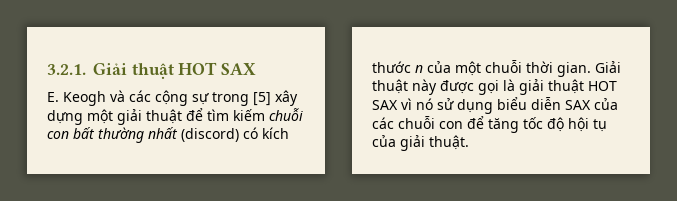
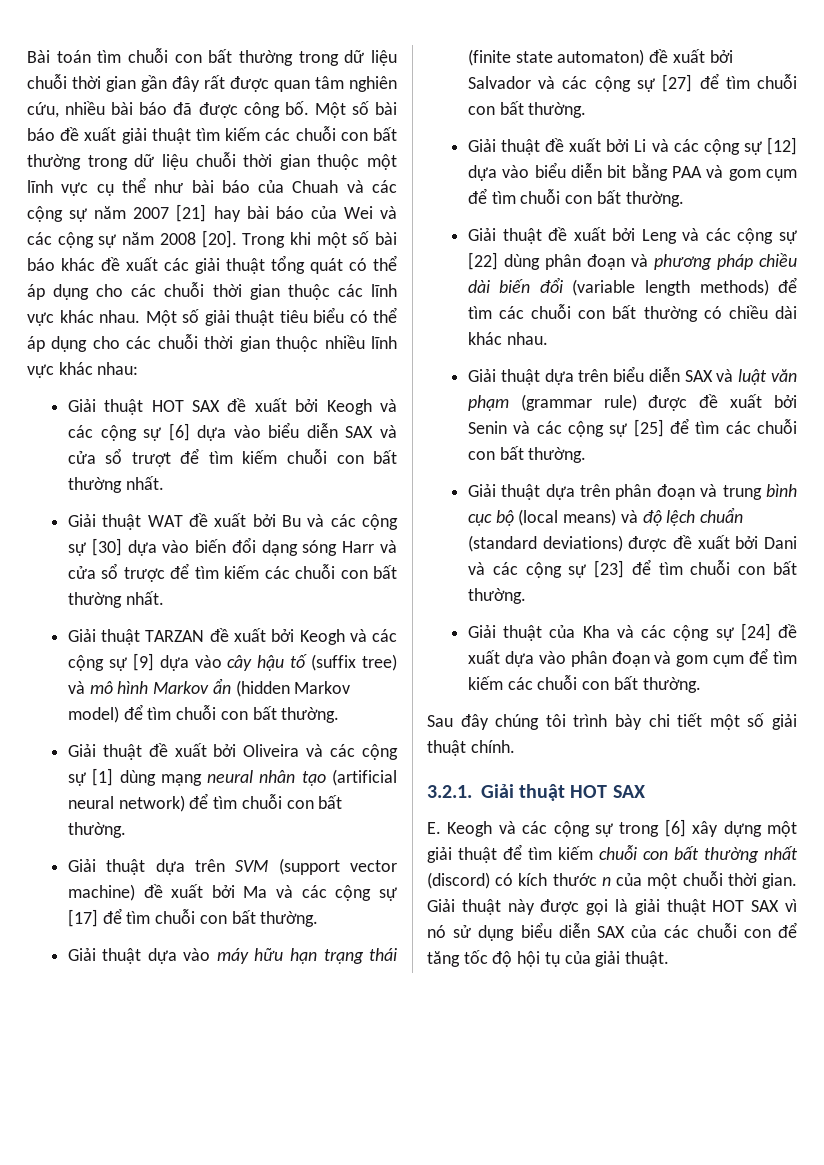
(47, 69) none -> [27,48,398,66] [27,74,397,92] [27,101,398,118] [27,126,397,144] [27,152,397,170] [27,177,398,196] [27,204,398,222] [27,230,397,248] [27,255,397,274] [27,282,397,300] [27,307,397,326] [27,334,397,352] [27,362,139,378] [67,398,397,415] [67,422,397,441] [67,448,397,467] [67,476,164,493] [67,513,398,530] [67,537,397,556] [67,563,397,582] [67,591,164,608] [67,628,397,645] [67,653,397,671] [67,678,351,697] [67,704,340,723] [67,743,398,760] [67,768,397,786] [67,793,343,812] [67,822,126,838] [67,858,397,875] [67,884,397,901] [67,908,319,927] [67,948,397,964] [467,49,733,66] [467,73,797,92] [467,101,587,118] [467,137,797,155] [467,162,797,181] [467,188,684,207] [467,227,797,244] [467,252,797,270] [467,277,797,296] [467,304,797,322] [467,332,548,345] [467,366,797,385] [467,394,797,411] [467,418,797,437] [467,446,587,463] [467,484,797,500] [467,507,744,526] [467,535,797,552] [467,559,797,578] [467,588,526,604] [467,623,797,641] [467,648,797,667] [467,675,701,693] [427,713,797,730] [427,740,515,756] Bài toán tìm chuỗi con bất thường trong dữ liệu chuỗi thời gian gần đây rất được quan tâm nghiên cứu, nhiều bài báo đã được công bố. Một số bài báo đề xuất giải thuật tìm kiếm các chuỗi con bất thường trong dữ liệu chuỗi thời gian thuộc một lĩnh vực cụ thể như bài báo của Chuah và các cộng sự năm 2007 [21] hay bài báo của Wei và các cộng sự năm 2008 [20]. Trong khi một số bài báo khác đề xuất các giải thuật tổng quát có thể áp dụng cho các chuỗi thời gian thuộc các lĩnh vực khác nhau. Một số giải thuật tiêu biểu có thể áp dụng cho các chuỗi thời gian thuộc nhiều lĩnh vực khác nhau: // Giải thuật HOT SAX đề xuất bởi Keogh và các cộng sự [6] dựa vào biểu diễn SAX và cửa sổ trượt để tìm kiếm chuỗi con bất thường nhất. // Giải thuật WAT đề xuất bởi Bu và các cộng sự [30] dựa vào biến đổi dạng sóng Harr và cửa sổ trược để tìm kiếm các chuỗi con bất thường nhất. // Giải thuật TARZAN đề xuất bởi Keogh và các cộng sự [9] dựa vào cây hậu tố (suffix tree) và mô hình Markov ẩn (hidden Markov model) để tìm chuỗi con bất thường. // Giải thuật đề xuất bởi Oliveira và các cộng sự [1] dùng mạng neural nhân tạo (artificial neural network) để tìm chuỗi con bất thường. // Giải thuật dựa trên SVM (support vector machine) đề xuất bởi Ma và các cộng sự [17] để tìm chuỗi con bất thường. // Giải thuật dựa vào máy hữu hạn trạng thái (finite state automaton) đề xuất bởi Salvador và các cộng sự [27] để tìm chuỗi con bất thường. // Giải thuật đề xuất bởi Li và các cộng sự [12] dựa vào biểu diễn bit bằng PAA và gom cụm để tìm chuỗi con bất thường. // Giải thuật đề xuất bởi Leng và các cộng sự [22] dùng phân đoạn và phương pháp chiều dài biến đổi (variable length methods) để tìm các chuỗi con bất thường có chiều dài khác nhau. // Giải thuật dựa trên biểu diễn SAX và luật văn phạm (grammar rule) được đề xuất bởi Senin và các cộng sự [25] để tìm các chuỗi con bất thường. // Giải thuật dựa trên phân đoạn và trung bình cục bộ (local means) và độ lệch chuẩn (standard deviations) được đề xuất bởi Dani và các cộng sự [23] để tìm chuỗi con bất thường. // Giải thuật của Kha và các cộng sự [24] đề xuất dựa vào phân đoạn và gom cụm để tìm kiếm các chuỗi con bất thường. // Sau đây chúng tôi trình bày chi tiết một số giải thuật chính. //
[253,92,271,106] [5] -> [664,819,686,837] [6]

